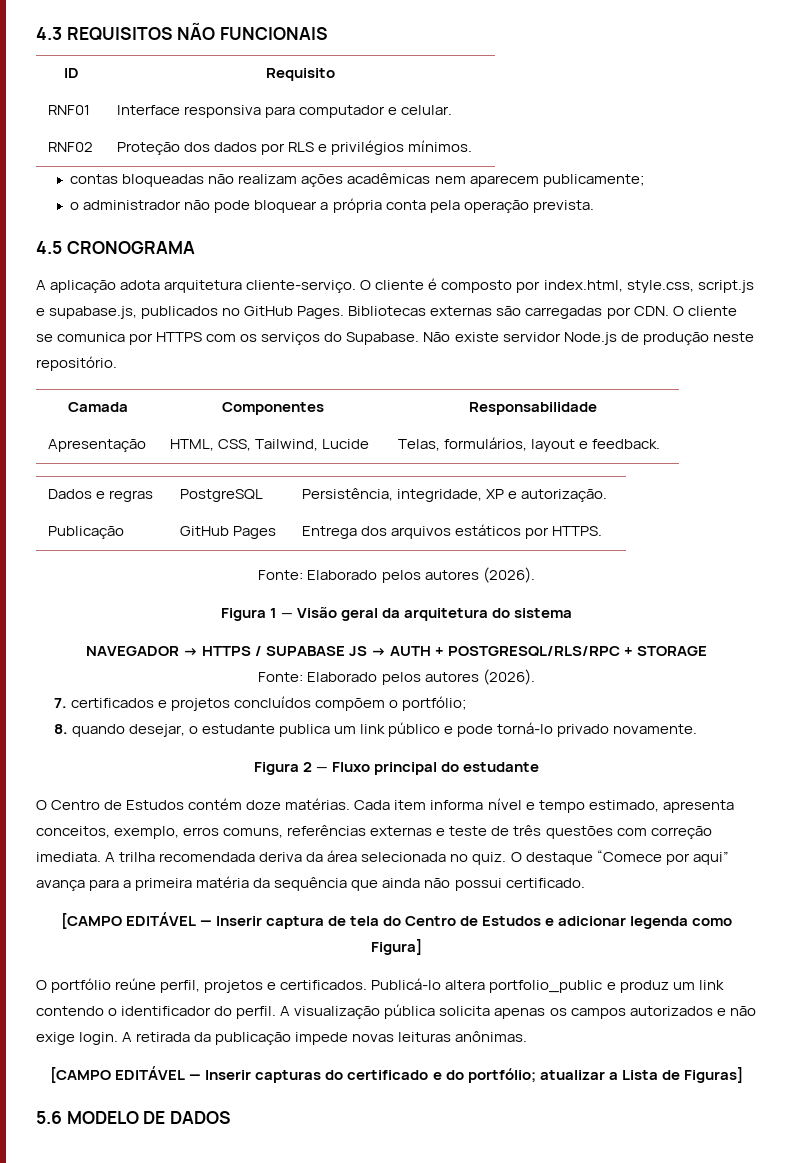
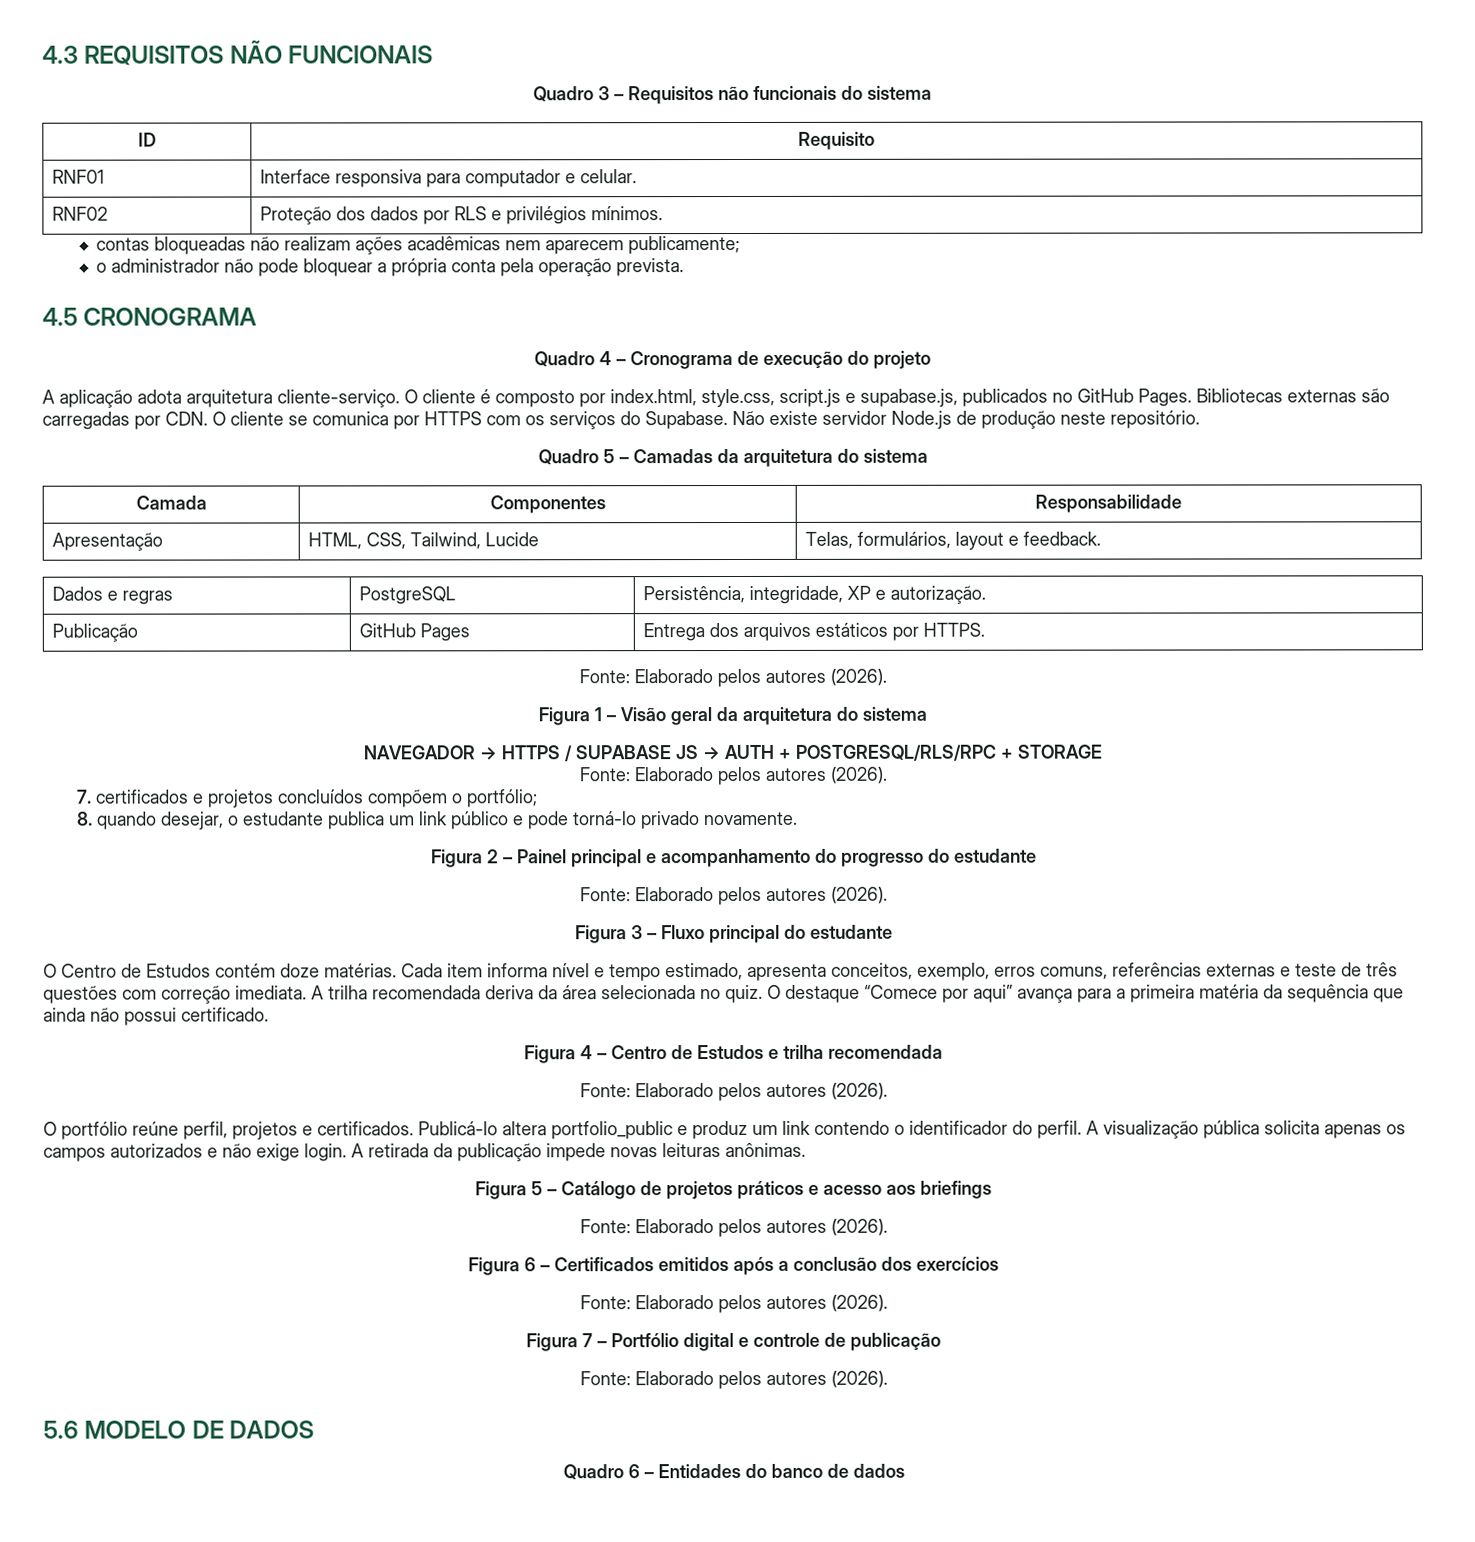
(329, 33) none -> [533,85,932,105] // Quadro 3 – Requisitos não funcionais do sistema
(195, 247) none -> [534,350,931,370] // Quadro 4 – Cronograma de execução do projeto
(117, 363) none -> [537,448,928,467] // Quadro 5 – Camadas da arquitetura do sistema
[280,613,293,618] — -> [606,715,616,722] –
[315,767,328,772] — -> [502,848,1037,868] [579,886,888,906] [574,925,657,944] – Painel principal e acompanhamento do progresso do estudante // Fonte: Elaborado pelos autores (2026). // Figura 3 –
[60,912,733,929] [371,939,422,955] [CAMPO EDITÁVEL — Inserir captura de tela do Centro de Estudos e adicionar legenda como Figura] -> [524,1044,943,1064] [579,1082,888,1102] Figura 4 – Centro de Estudos e trilha recomendada // Fonte: Elaborado pelos autores (2026).
[50,1066,743,1083] [36,1111,232,1124] [CAMPO EDITÁVEL — Inserir capturas do certificado e do portfólio; atualizar a Lista de Figuras] // 5.6 MODELO DE DADOS -> [475,1180,992,1200] [579,1218,888,1238] [468,1256,999,1276] [579,1294,888,1314] [526,1332,941,1352] [579,1370,888,1390] [43,1420,315,1439] [562,1463,905,1480] Figura 5 – Catálogo de projetos práticos e acesso aos briefings // Fonte: Elaborado pelos autores (2026). // Figura 6 – Certificados emitidos após a conclusão dos exercícios // Fonte: Elaborado pelos autores (2026). // Figura 7 – Portfólio digital e controle de publicação // Fonte: Elaborado pelos autores (2026). // 5.6 MODELO DE DADOS // Quadro 6 – Entidades do banco de dados

